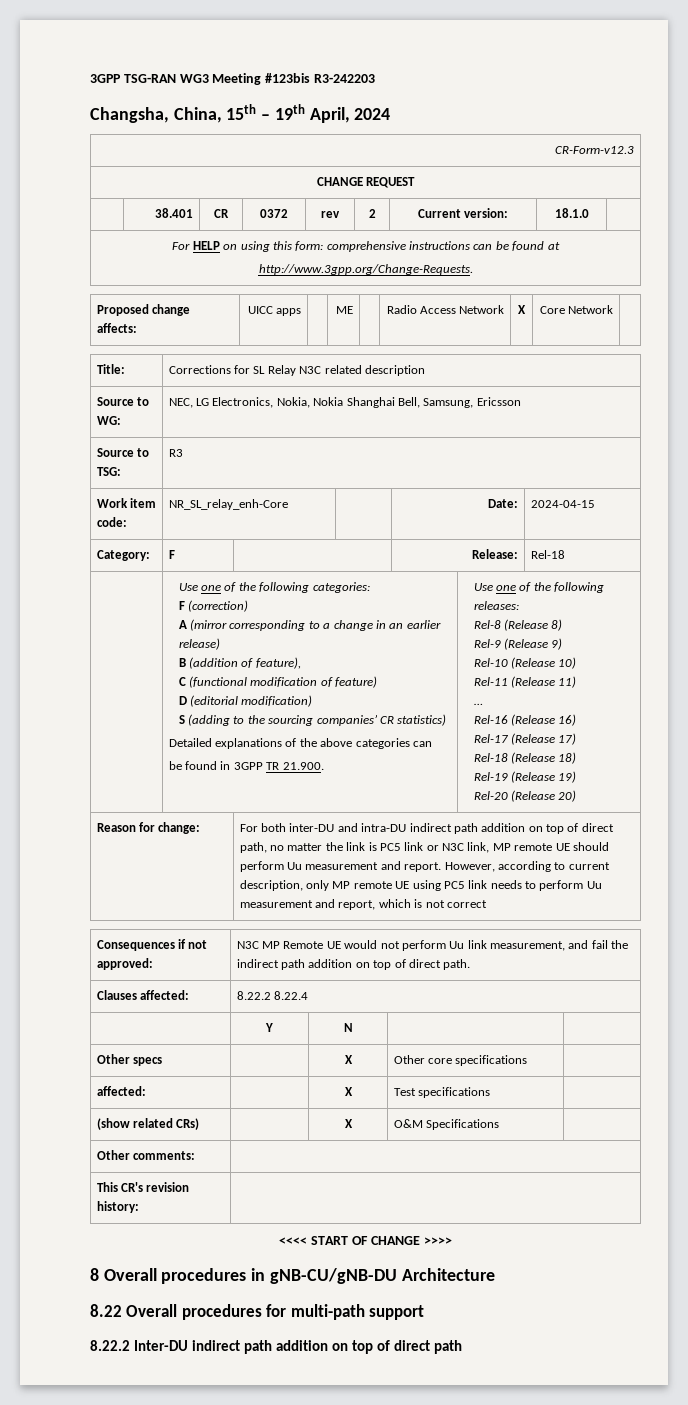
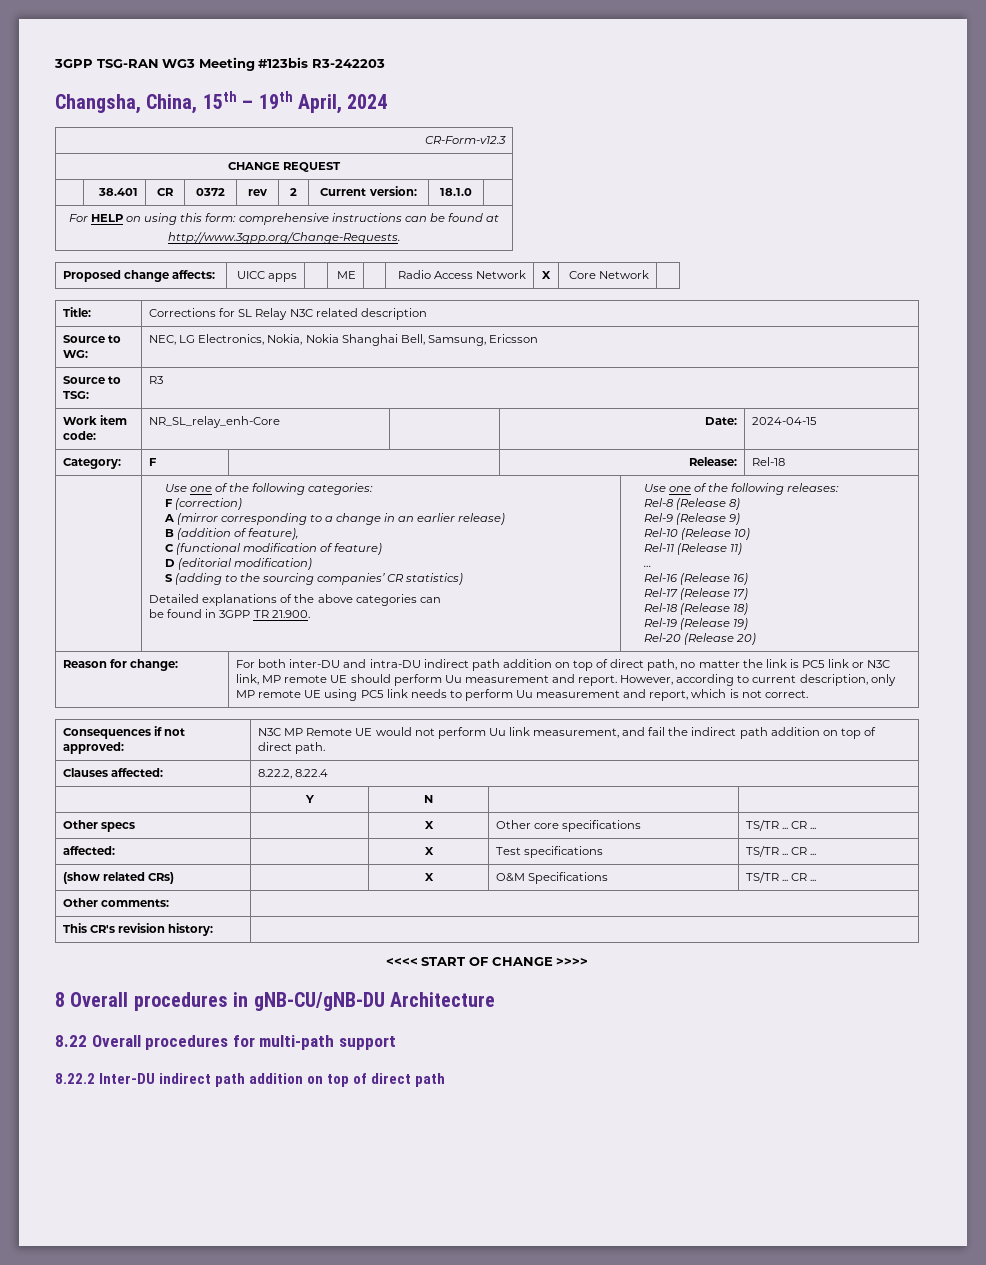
[446,900,487,908] correct -> [764,690,808,698] correct.
[236,991,271,1000] 8.22.2 -> [258,769,293,779] 8.22.2,
(528, 1060) none -> [746,820,817,831] TS/TR ... CR ...
(491, 1092) none -> [746,846,817,857] TS/TR ... CR ...
(500, 1124) none -> [746,872,817,883] TS/TR ... CR ...

